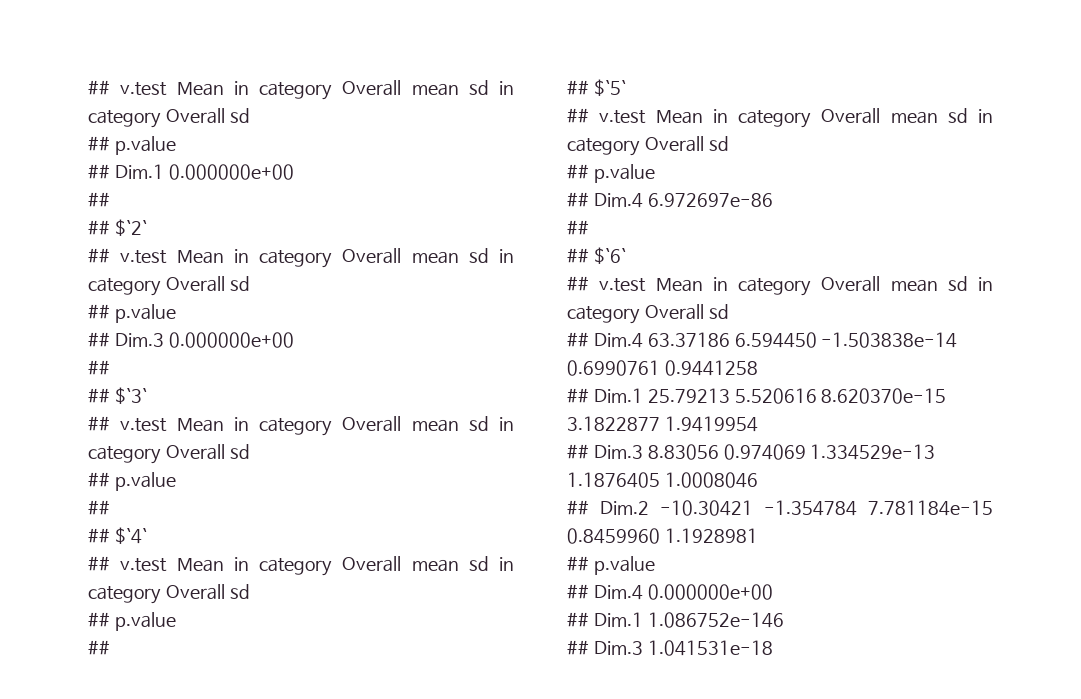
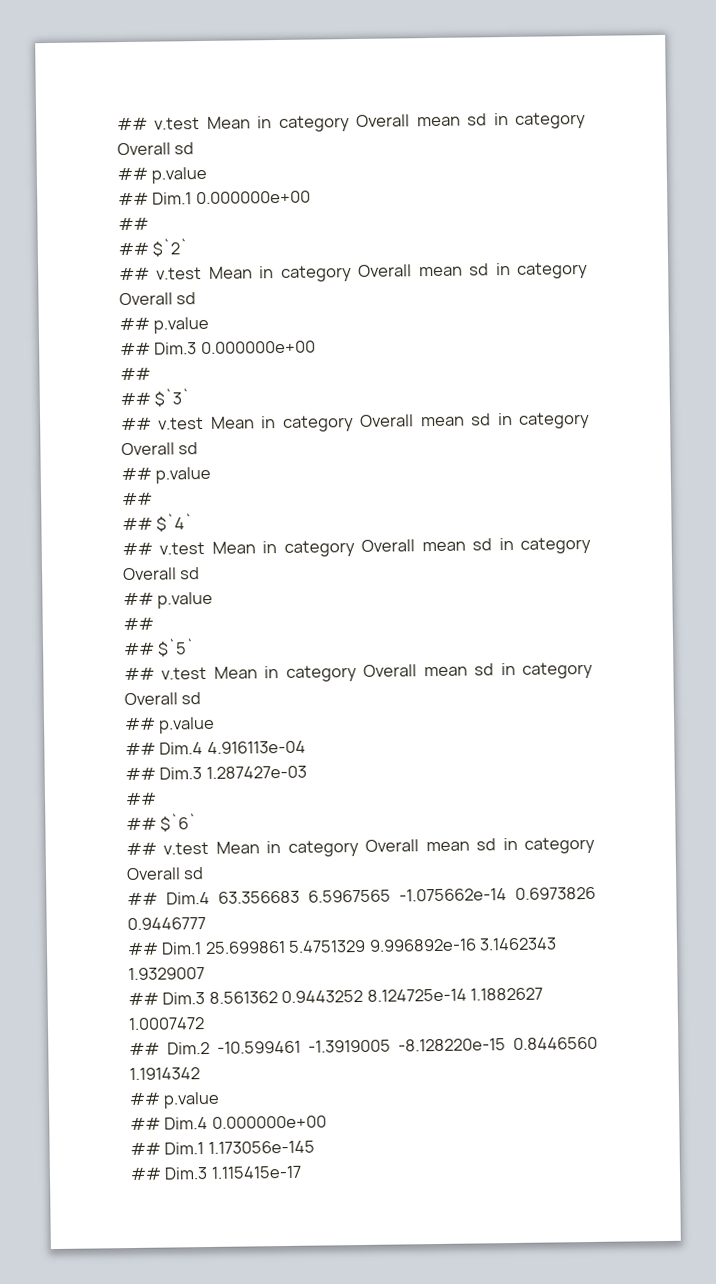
[647,193,773,207] 6.972697e-86 -> [206,740,306,754] [125,765,307,781] 4.916113e-04 // ## Dim.3 1.287427e-03
[647,332,958,348] [567,360,758,376] [567,388,947,404] [567,416,758,432] [567,444,936,460] [567,472,758,488] [567,500,993,516] [567,528,758,544] 63.37186 6.594450 -1.503838e-14 0.6990761 0.9441258 // ## Dim.1 25.79213 5.520616 8.620370e-15 3.1822877 1.9419954 // ## Dim.3 8.83056 0.974069 1.334529e-13 1.1876405 1.0008046 // ## Dim.2 -10.30421 -1.354784 7.781184e-15 0.8459960 1.1928981 -> [218,886,596,904] [127,917,206,931] [127,937,558,956] [128,967,205,981] [128,987,544,1006] [128,1017,205,1031] [129,1036,598,1056] [129,1067,200,1081] 63.356683 6.5967565 -1.075662e-14 0.6973826 0.9446777 // ## Dim.1 25.699861 5.4751329 9.996892e-16 3.1462343 1.9329007 // ## Dim.3 8.561362 0.9443252 8.124725e-14 1.1882627 1.0007472 // ## Dim.2 -10.599461 -1.3919005 -8.128220e-15 0.8446560 1.1914342
[647,612,784,628] [567,640,773,656] 1.086752e-146 // ## Dim.3 1.041531e-18 -> [207,1140,315,1155] [130,1165,302,1181] 1.173056e-145 // ## Dim.3 1.115415e-17

